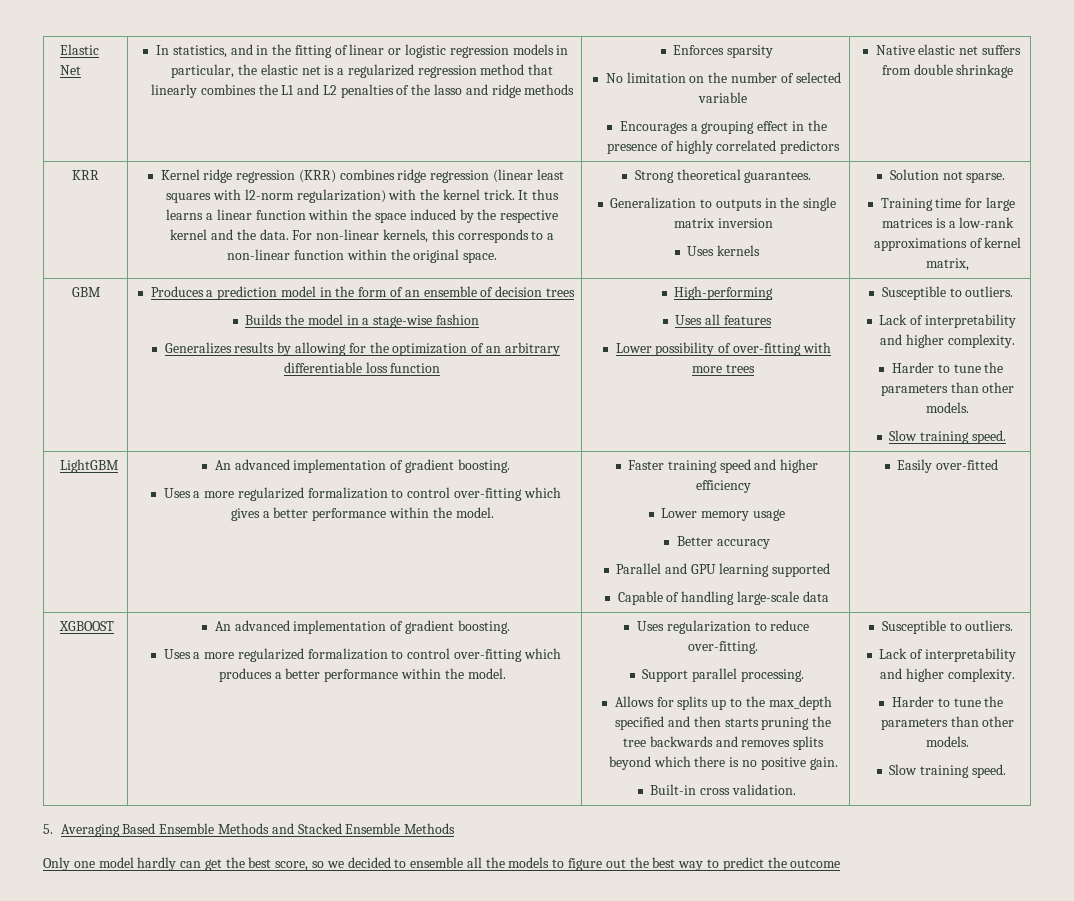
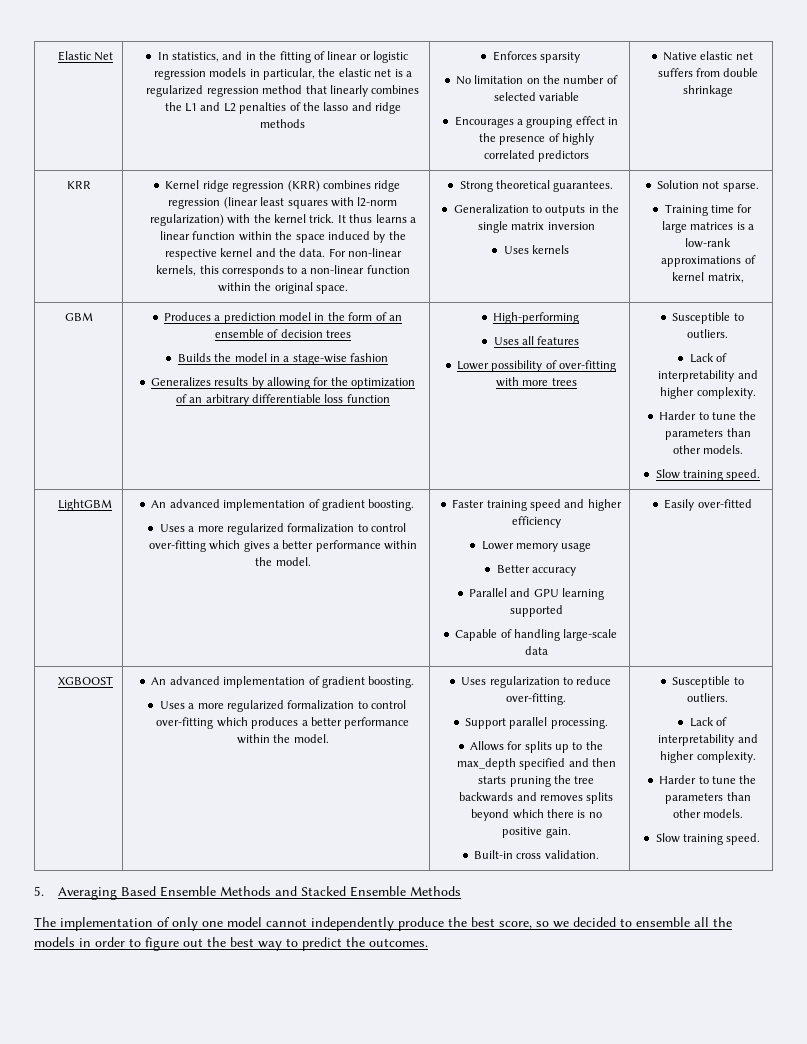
[43,857,222,871] Only one model hardly can get -> [34,917,444,931] The implementation of only one model cannot independently produce
(550, 862) none -> [79,937,125,947] in order
[790,859,841,868] outcome -> [369,938,428,947] outcomes.

